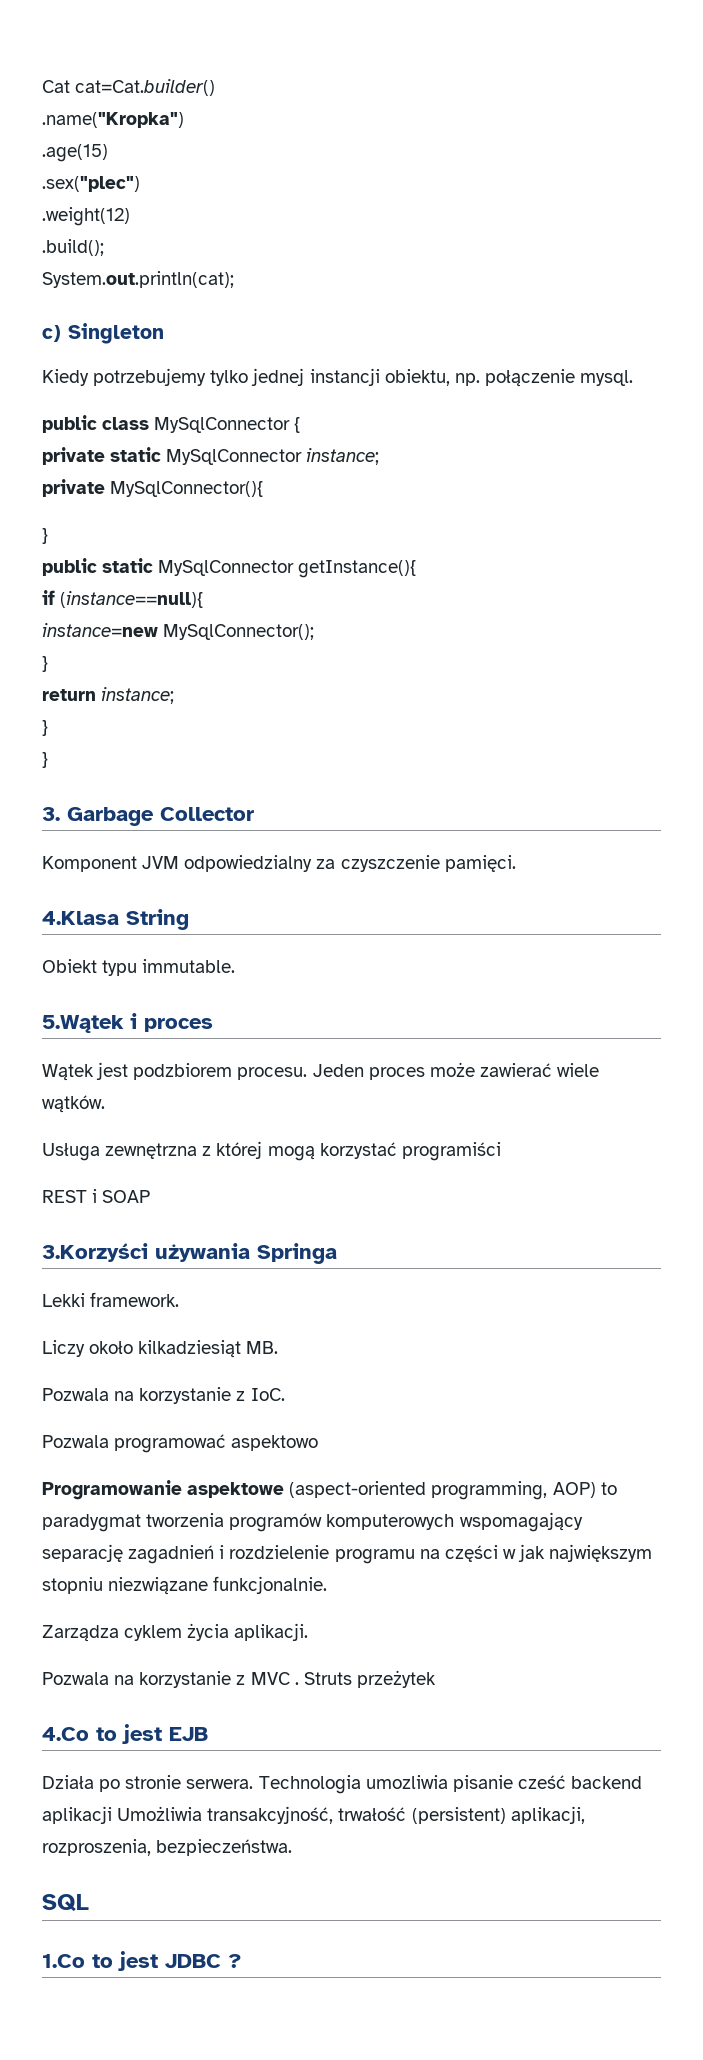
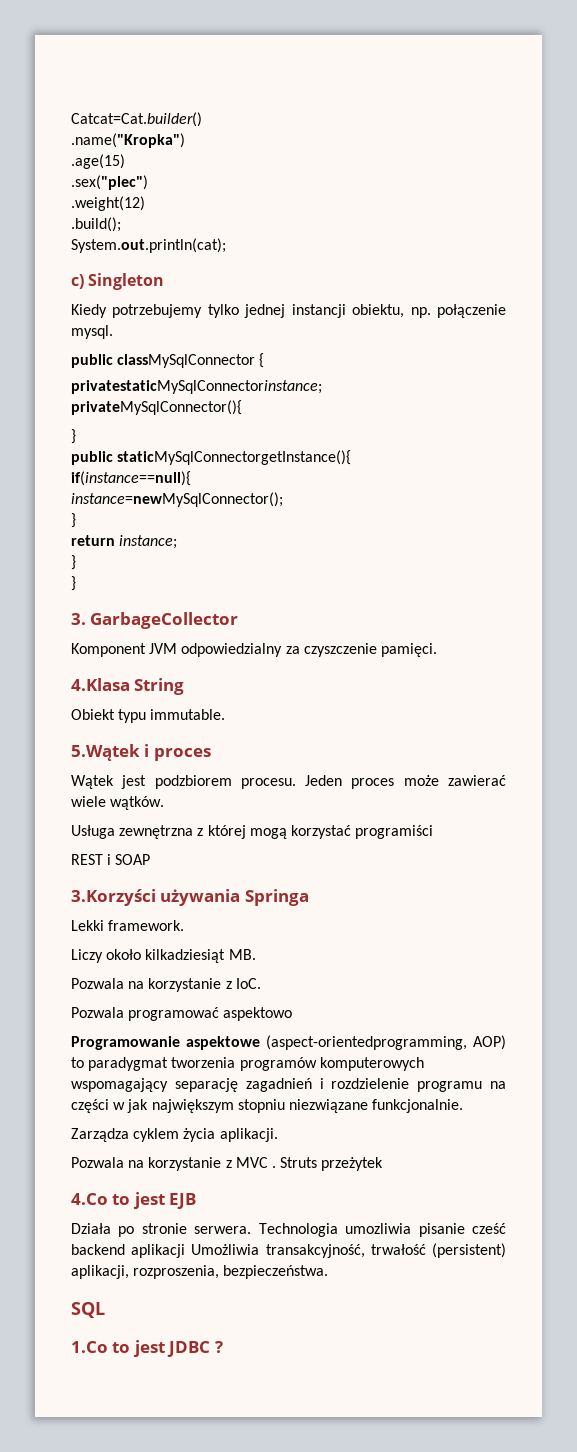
[42,79,216,96] Cat cat=Cat.builder() -> [71,112,202,127] Catcat=Cat.builder()
[102,417,291,433] class MySqlConnector -> [117,354,256,368] classMySqlConnector
[42,447,380,465] [42,479,264,497] [42,528,48,544] [42,558,417,578] [42,590,204,608] [42,623,315,640] private static MySqlConnector instance; // private MySqlConnector(){ // } // public static MySqlConnector getInstance(){ // if (instance==null){ // instance=new MySqlConnector(); -> [71,380,322,394] [71,400,242,415] [71,429,76,444] [71,450,352,465] [71,471,191,486] [71,492,283,507] privatestaticMySqlConnectorinstance; // privateMySqlConnector(){ // } // public staticMySqlConnectorgetInstance(){ // if(instance==null){ // instance=newMySqlConnector();
[67,807,254,826] Garbage Collector -> [90,612,239,629] GarbageCollector
[289,1481,548,1500] (aspect-oriented programming, -> [266,1035,467,1050] (aspect-orientedprogramming,

